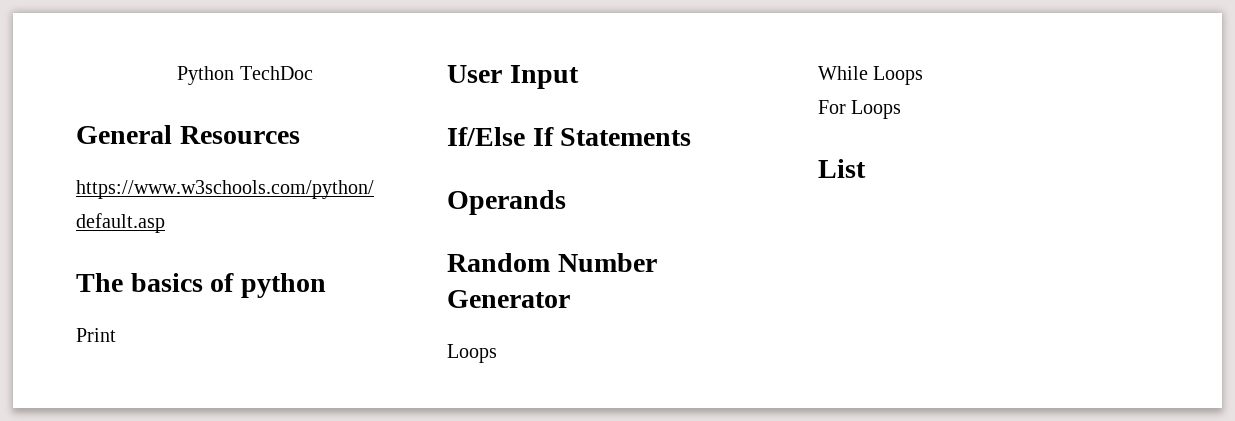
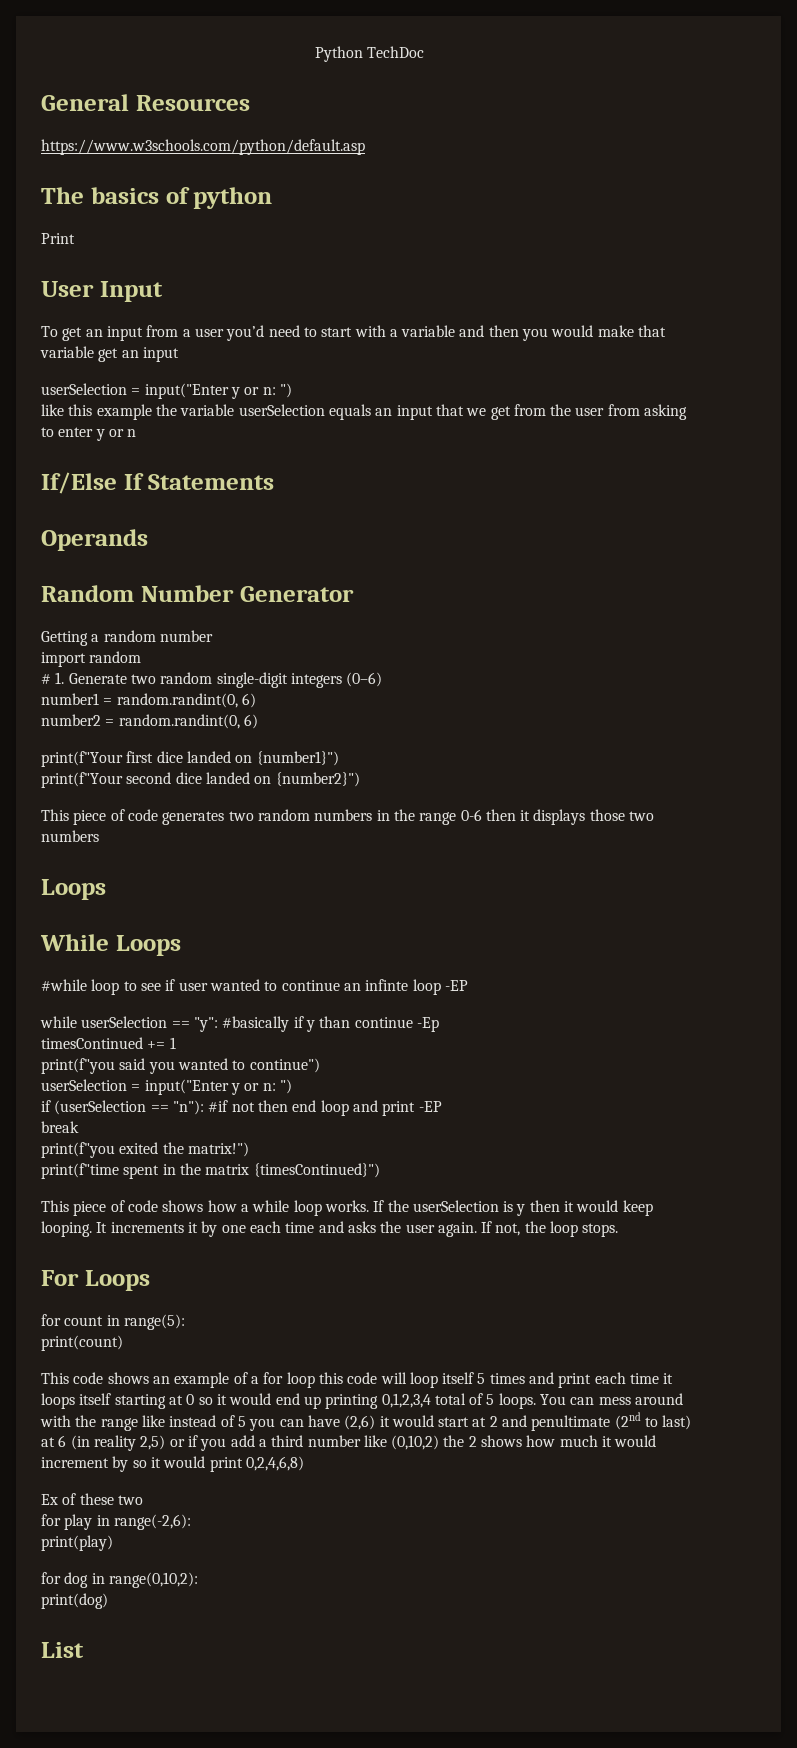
(579, 77) none -> [41,325,667,341] [40,346,179,362] [41,383,292,399] [41,404,688,420] [41,427,137,441] // To get an input from a user you’d need to start with a variable and then you would make that variable get an input // userSelection = input("Enter y or n: ") // like this example the variable userSelection equals an input that we get from the user from asking to enter y or n
[447,344,497,363] [818,66,924,85] [818,100,902,119] Loops // While Loops // For Loops -> [41,630,213,646] [41,651,142,667] [41,672,383,688] [41,693,256,708] [41,714,258,729] [41,751,339,767] [41,772,360,788] [41,809,655,825] [41,830,99,842] [41,879,106,900] [40,934,181,956] [41,979,468,995] [40,1016,439,1032] [41,1037,176,1049] [41,1058,320,1074] [41,1079,292,1095] [41,1100,442,1116] [41,1121,79,1133] [41,1142,249,1158] [41,1163,380,1179] [41,1200,653,1216] [41,1221,619,1237] [41,1270,150,1291] [41,1314,185,1330] [41,1335,123,1351] [41,1372,674,1388] [41,1393,684,1409] [40,1412,692,1431] [41,1435,657,1451] [41,1456,304,1472] [41,1493,143,1505] [41,1514,191,1530] [41,1535,113,1551] [41,1572,198,1588] [41,1593,108,1609] Getting a random number // import random // # 1. Generate two random single-digit integers (0–6) // number1 = random.randint(0, 6) // number2 = random.randint(0, 6) // print(f"Your first dice landed on {number1}") // print(f"Your second dice landed on {number2}") // This piece of code generates two random numbers in the range 0-6 then it displays those two numbers // Loops // While Loops // #while loop to see if user wanted to continue an infinte loop -EP // while userSelection == "y": #basically if y than continue -Ep // timesContinued += 1 // print(f"you said you wanted to continue") // userSelection = input("Enter y or n: ") // if (userSelection == "n"): #if not then end loop and print -EP // break // print(f"you exited the matrix!") // print(f"time spent in the matrix {timesContinued}") // This piece of code shows how a while loop works. If the userSelection is y then it would keep looping. It increments it by one each time and asks the user again. If not, the loop stops. // For Loops // for count in range(5): // print(count) // This code shows an example of a for loop this code will loop itself 5 times and print each time it loops itself starting at 0 so it would end up printing 0,1,2,3,4 total of 5 loops. You can mess around with the range like instead of 5 you can have (2,6) it would start at 2 and penultimate (2nd to last) at 6 (in reality 2,5) or if you add a third number like (0,10,2) the 2 shows how much it would increment by so it would print 0,2,4,6,8) // Ex of these two // for play in range(-2,6): // print(play) // for dog in range(0,10,2): // print(dog)

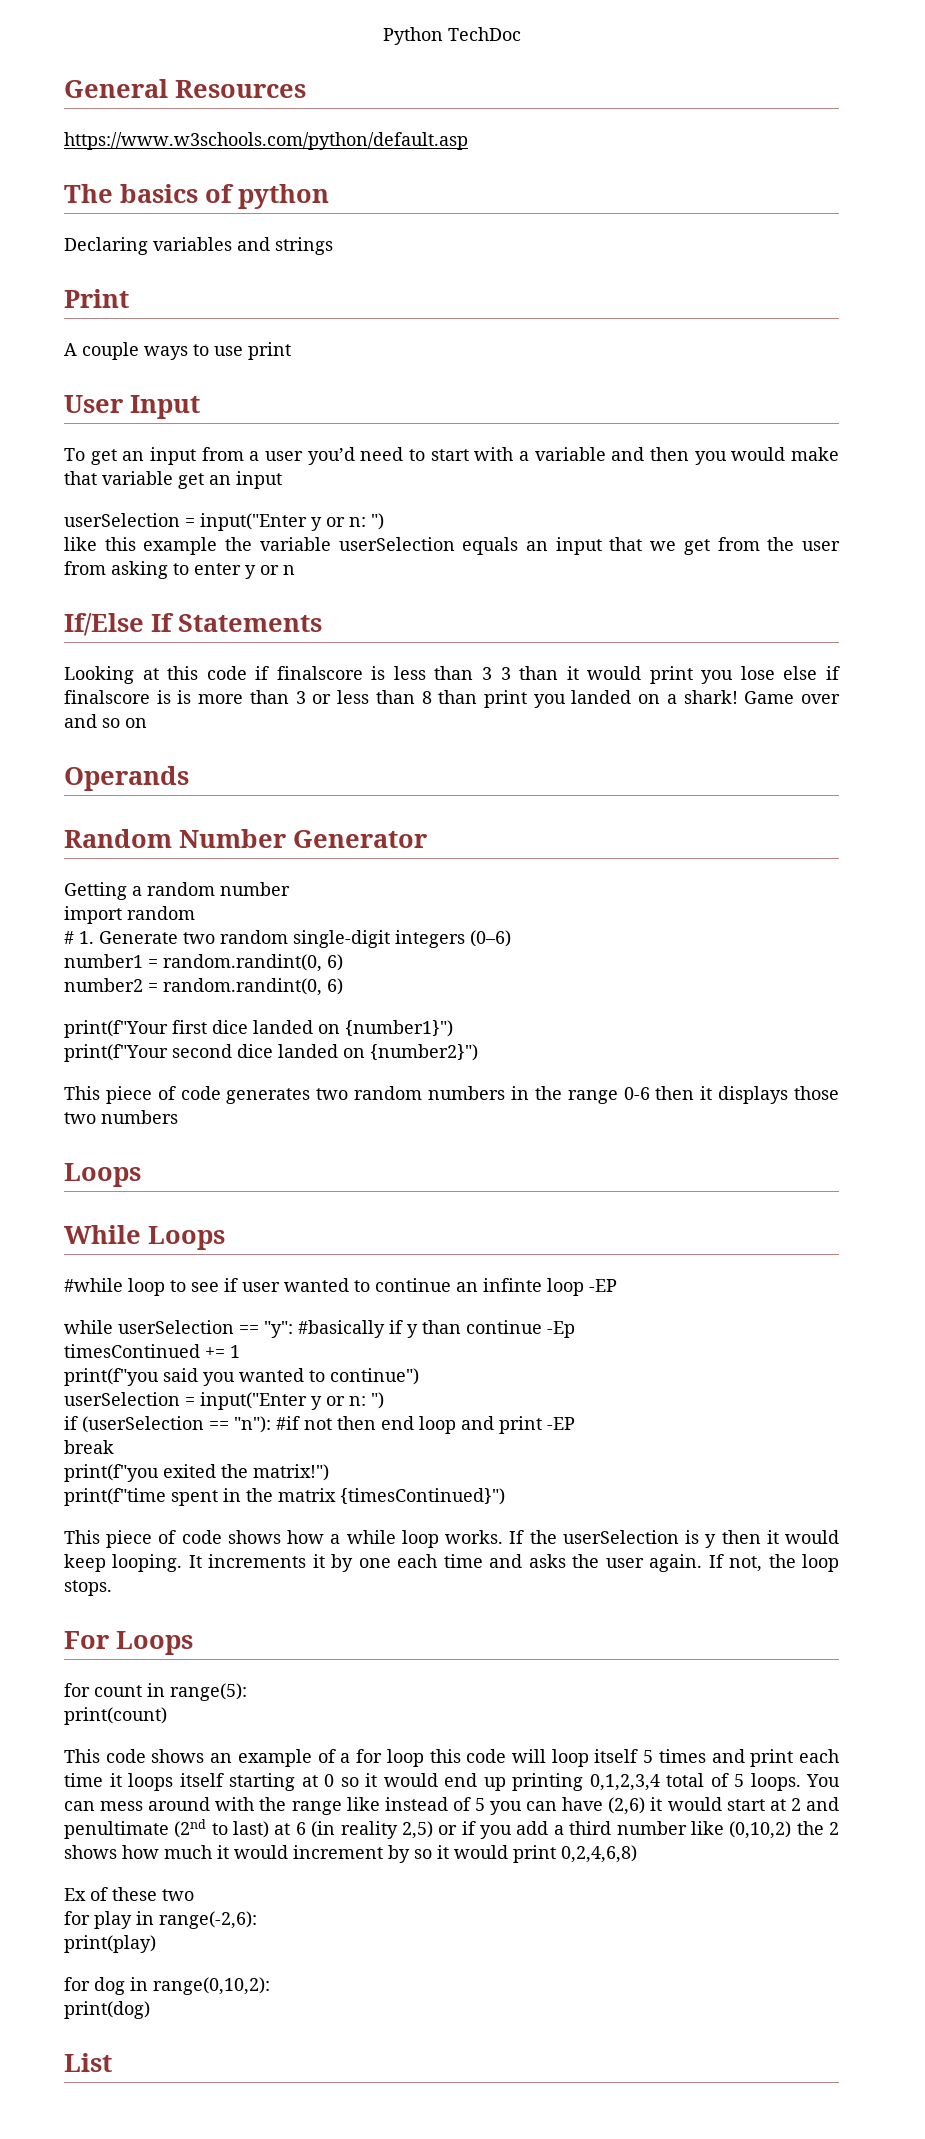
[41,233,75,244] Print -> [64,237,333,255] [64,289,129,308] [64,342,291,360] Declaring variables and strings // Print // A couple ways to use print
(274, 482) none -> [64,666,840,684] [64,690,840,708] [64,714,147,728] // Looking at this code if finalscore is less than 3 3 than it would print you lose else if finalscore is is more than 3 or less than 8 than print you landed on a shark! Game over and so on

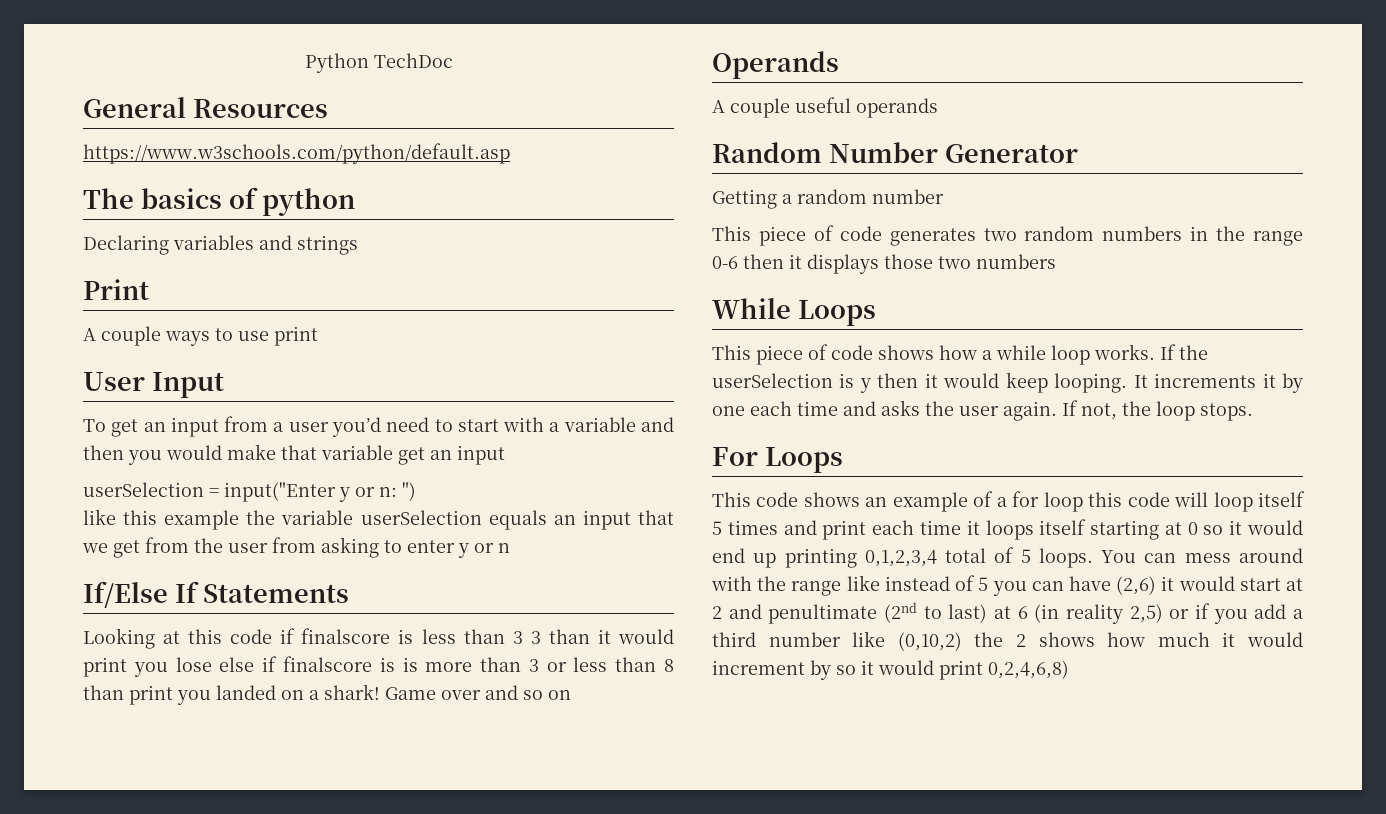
(189, 778) none -> [712,97,938,118] // A couple useful operands
[64,906,195,924] [64,930,511,948] [64,954,343,972] [64,978,343,996] [64,1020,453,1038] [64,1044,478,1062] // import random // # 1. Generate two random single-digit integers (0–6) // number1 = random.randint(0, 6) // number2 = random.randint(0, 6) // print(f"Your first dice landed on {number1}") // print(f"Your second dice landed on {number2}") -> (944, 196) none
[64,1163,141,1187] // Loops -> (1056, 261) none
[64,1278,617,1296] [64,1320,575,1338] [64,1344,240,1358] [64,1368,419,1386] [64,1392,384,1410] [64,1416,575,1434] [64,1440,114,1454] [64,1464,329,1482] [64,1488,505,1506] // #while loop to see if user wanted to continue an infinte loop -EP // while userSelection == "y": #basically if y than continue -Ep // timesContinued += 1 // print(f"you said you wanted to continue") // userSelection = input("Enter y or n: ") // if (userSelection == "n"): #if not then end loop and print -EP // break // print(f"you exited the matrix!") // print(f"time spent in the matrix {timesContinued}") -> (876, 313) none
[64,1683,247,1701] [64,1707,167,1725] // for count in range(5): // print(count) -> (843, 460) none
[64,1887,194,1901] [64,1911,257,1929] [64,1935,156,1953] [64,1977,270,1995] [64,2001,150,2019] [64,2053,112,2072] // Ex of these two // for play in range(-2,6): // print(play) // for dog in range(0,10,2): // print(dog) // List -> (1069, 669) none

